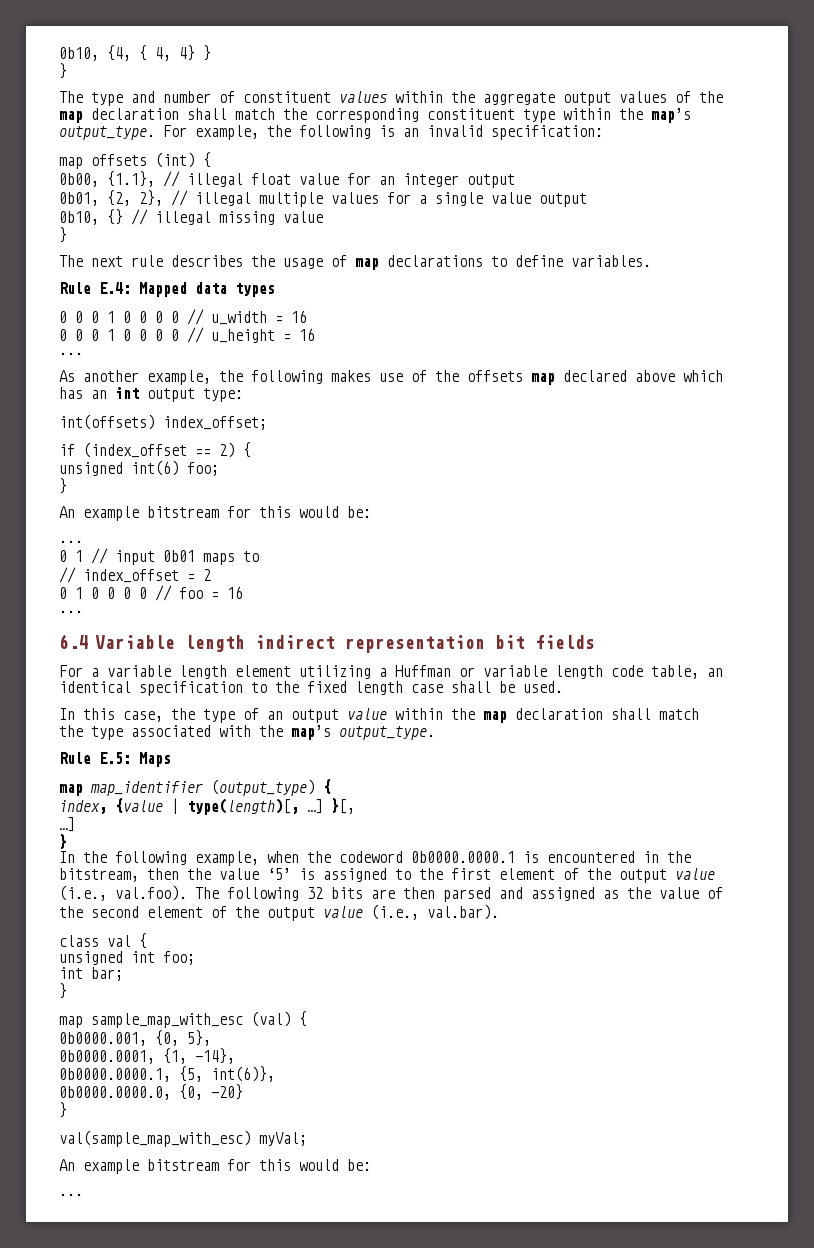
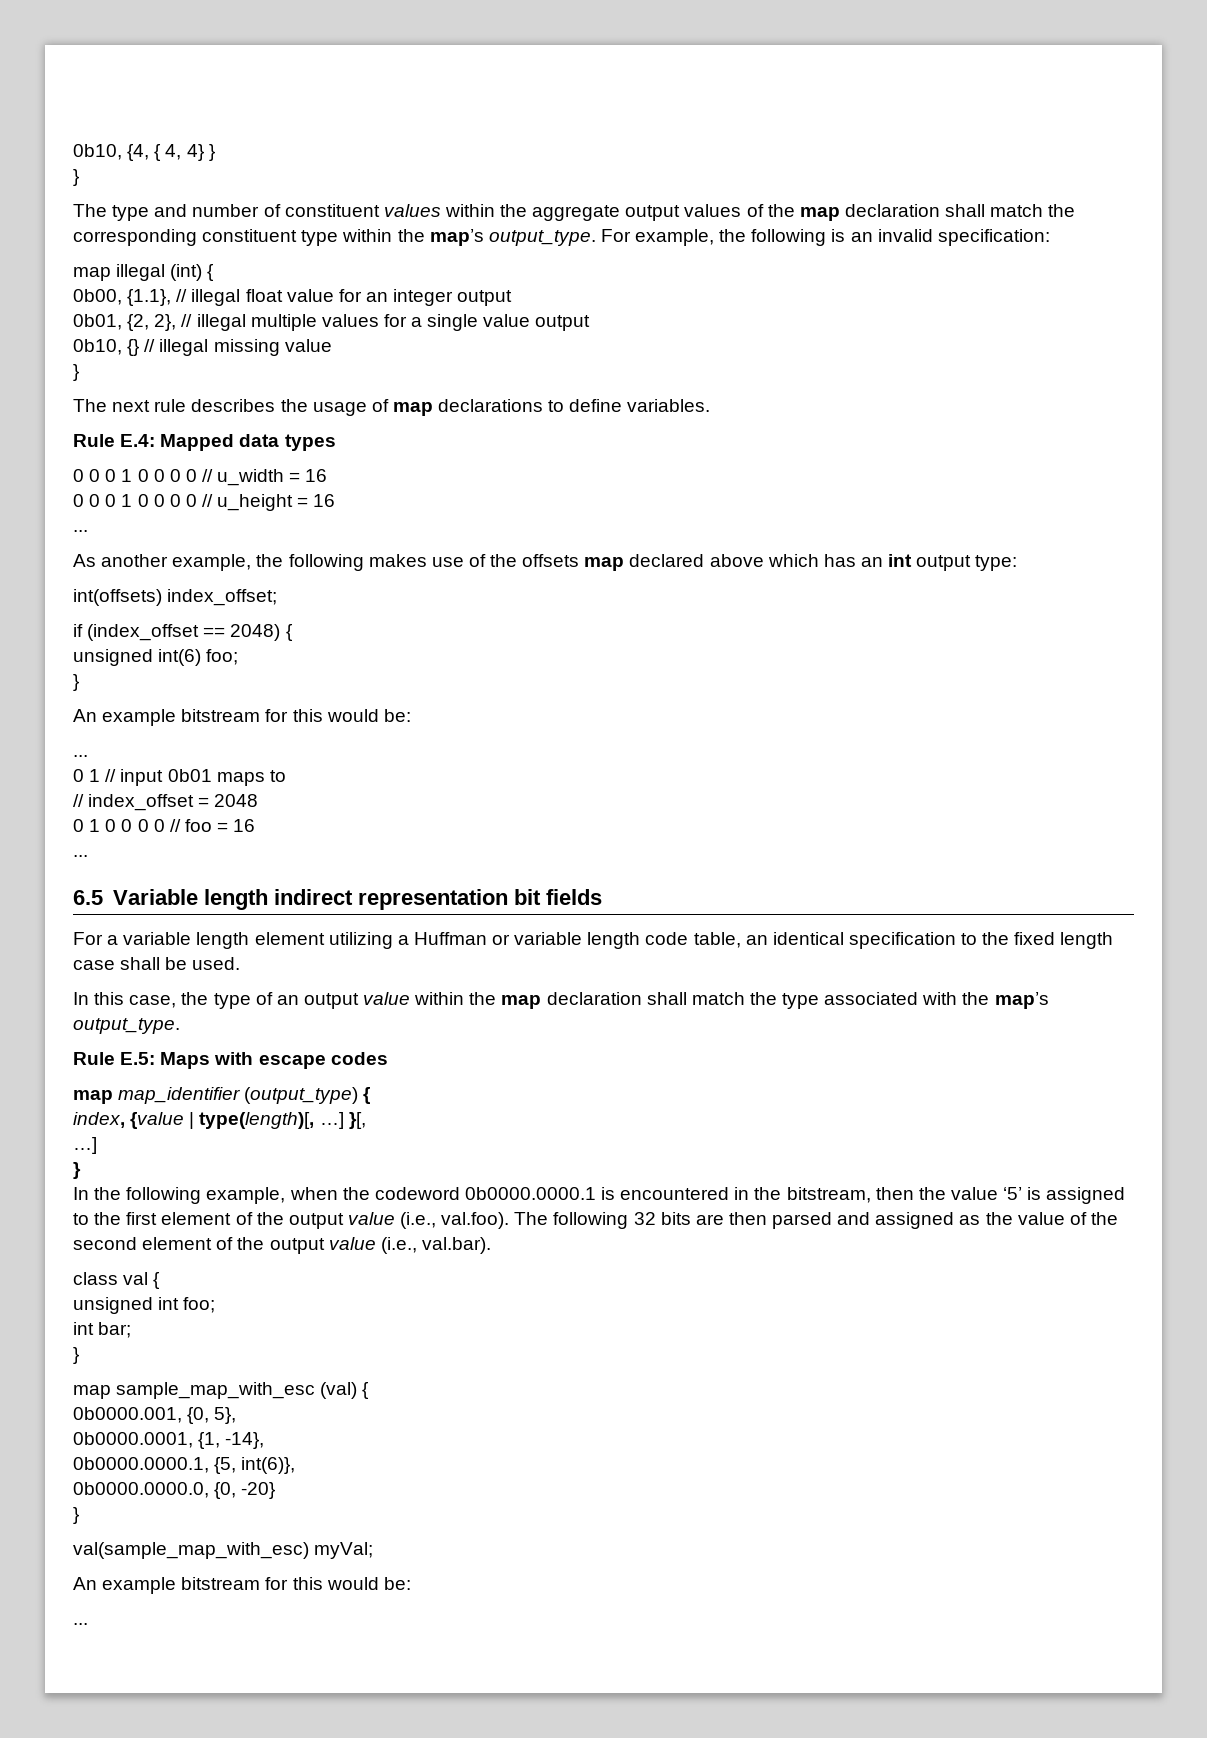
[91,154,147,166] offsets -> [116,264,166,281] illegal
[219,442,235,458] 2) -> [230,624,281,641] 2048)
[203,569,211,581] 2 -> [214,794,259,807] 2048
[59,634,89,649] 6.4 -> [73,890,103,905] 6.5
(171, 759) none -> [214,1052,388,1069] with escape codes

